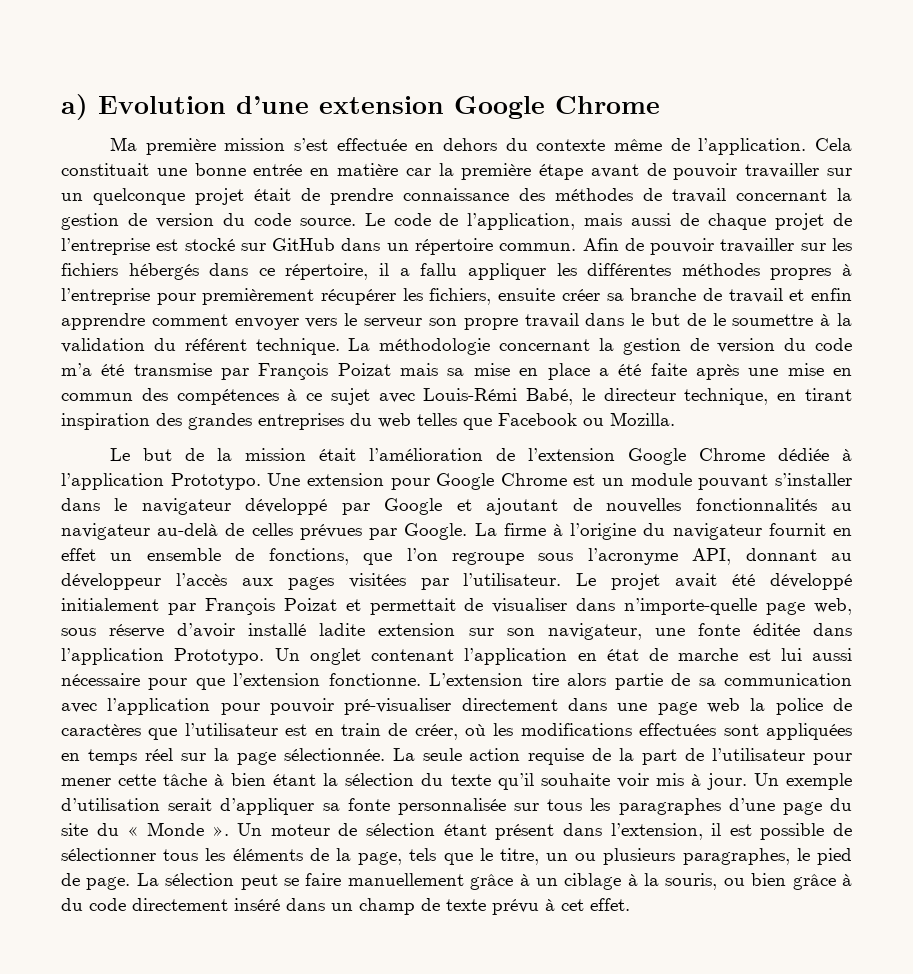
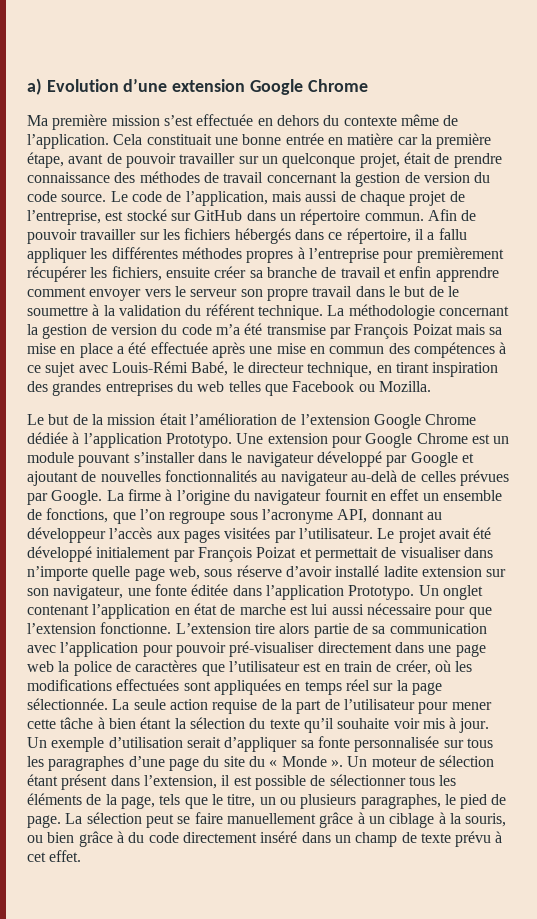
[539,164,584,180] étape -> [27,152,64,168] étape,
[195,188,244,205] projet -> [359,153,400,168] projet,
[61,238,150,255] l’entreprise -> [27,210,101,225] l’entreprise,
[650,363,687,376] faite -> [150,342,208,354] effectuée
[624,598,758,615] n’importe-quelle -> [27,566,131,581] n’importe quelle

